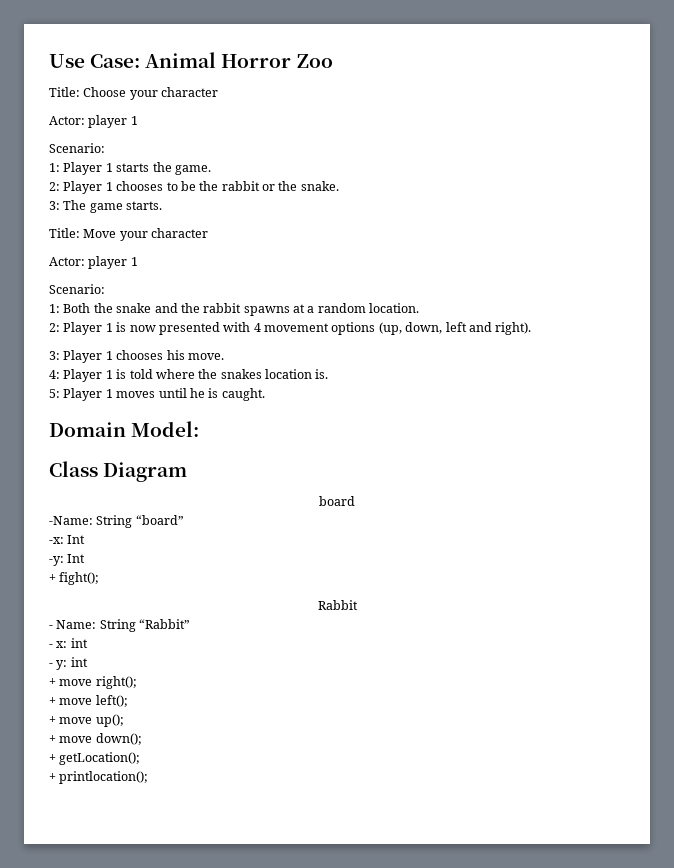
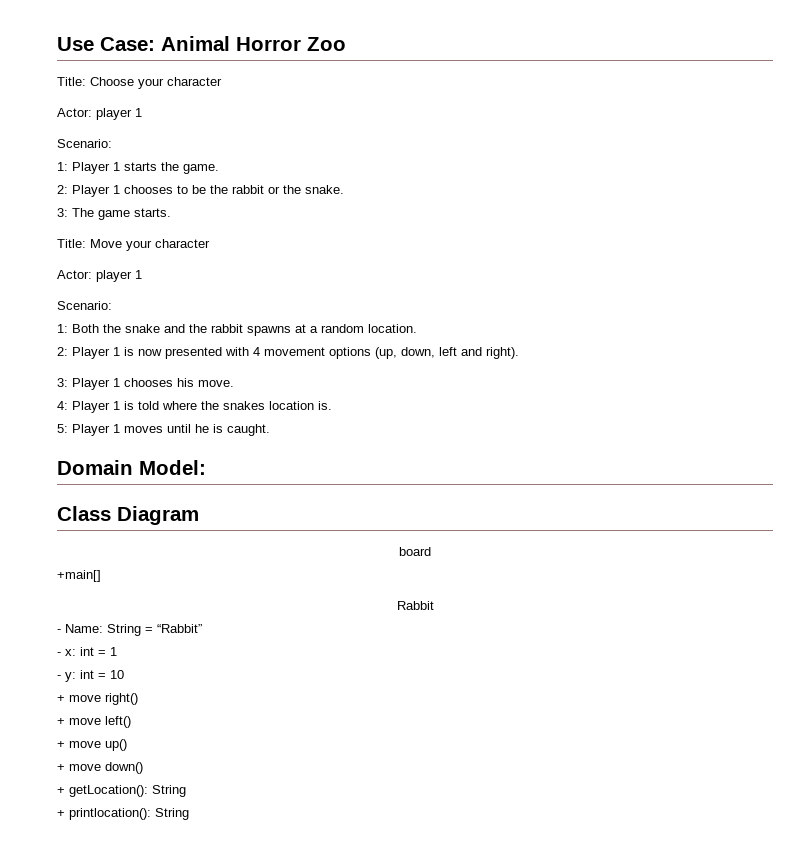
[49,515,184,528] [49,535,86,544] [49,554,86,566] [49,572,100,585] -Name: String “board” // -x: Int // -y: Int // + fight(); -> [57,570,101,582] +main[]
(136, 625) none -> [145,627,153,633] =
(88, 643) none -> [98,647,117,656] = 1
[49,676,137,689] [49,695,128,707] [49,714,124,727] [49,733,142,745] [49,752,141,765] [49,771,149,784] // + move right(); // + move left(); // + move up(); // + move down(); // + getLocation(); // + printlocation(); -> [98,670,124,679] [57,693,138,705] [57,716,131,728] [57,739,127,751] [57,762,143,774] [57,785,186,797] [57,808,189,820] = 10 // + move right() // + move left() // + move up() // + move down() // + getLocation(): String // + printlocation(): String

